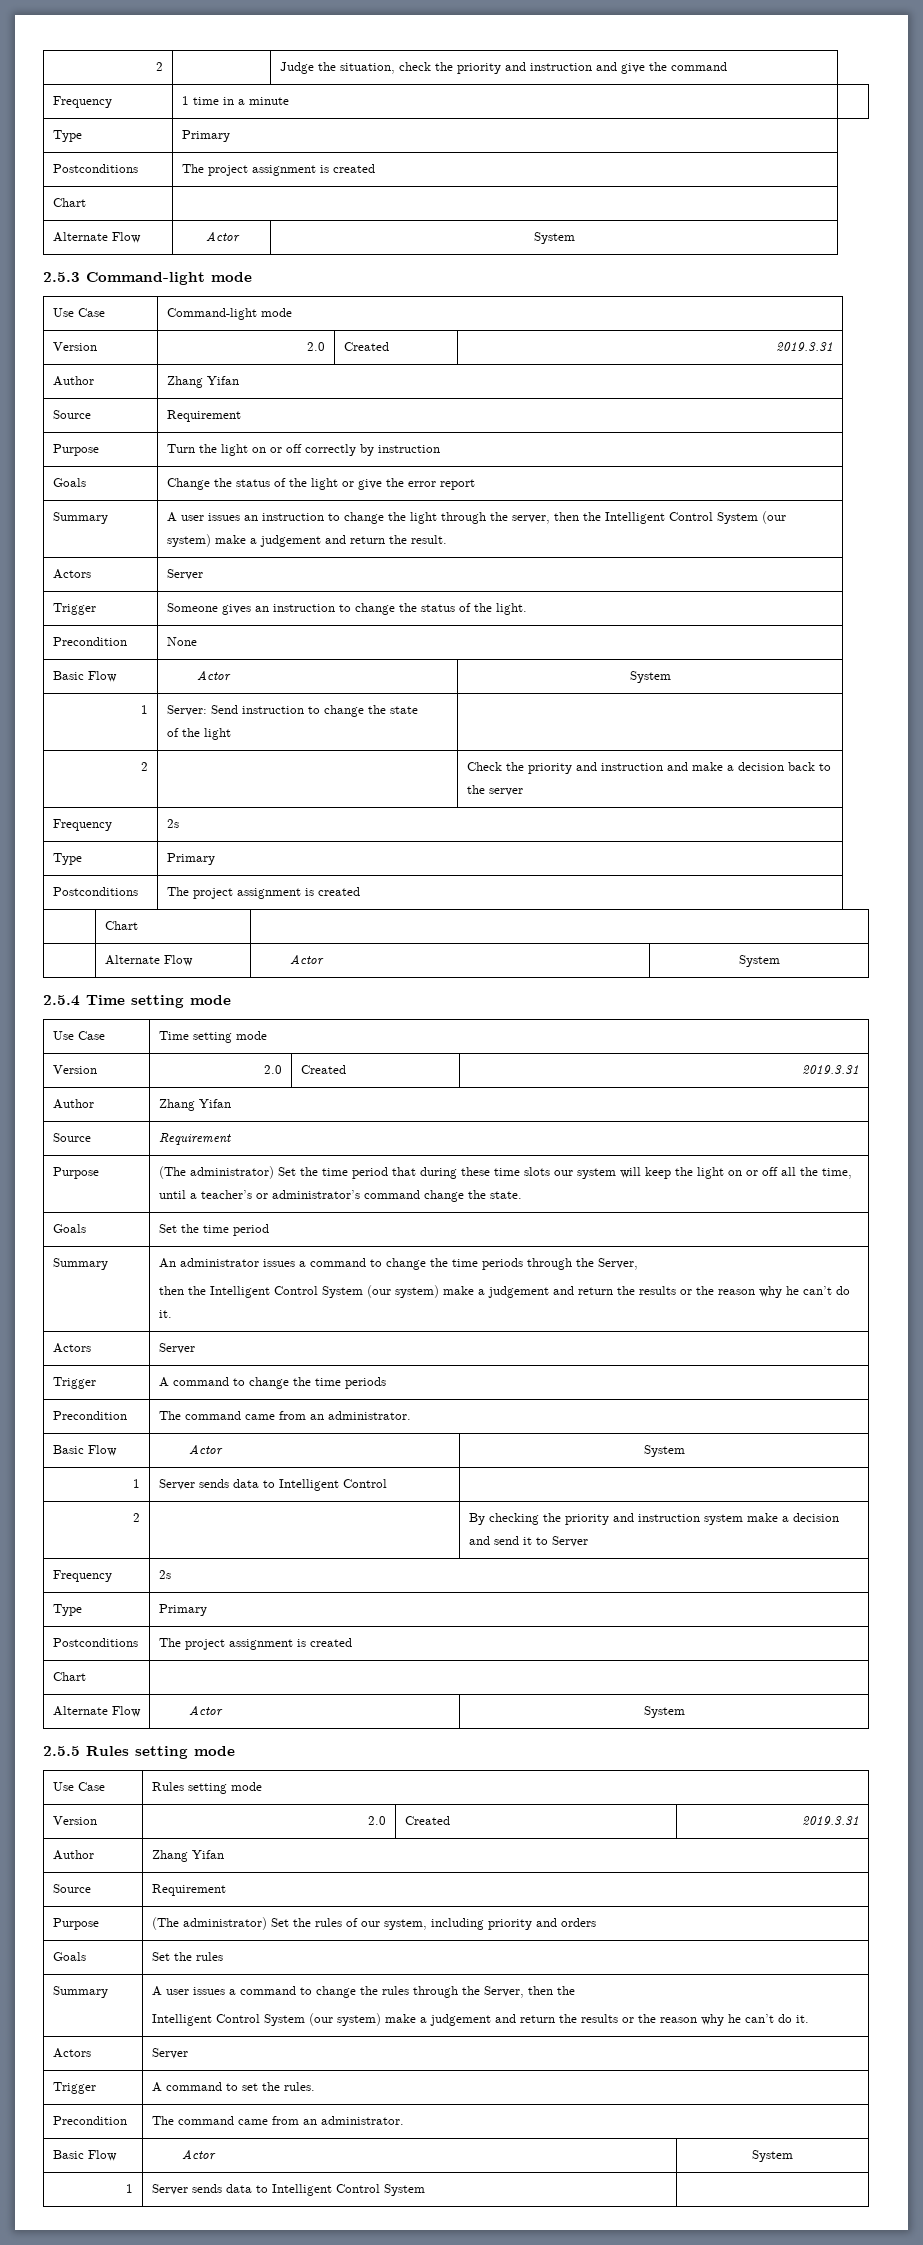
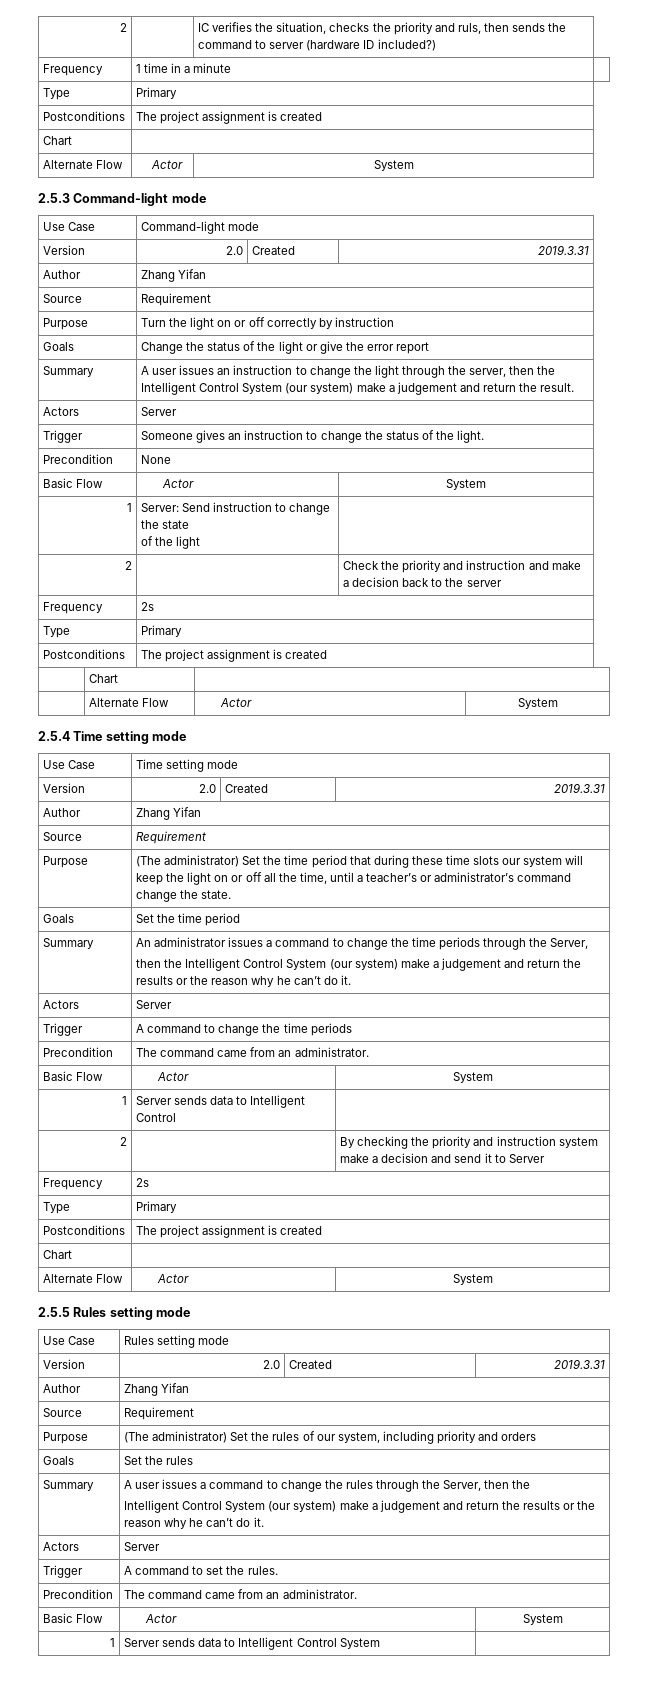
[156,62,164,71] [279,62,314,74] 2 | | Judge -> [119,23,127,32] [198,22,253,32] 2 | | IC verifies
[398,62,645,74] check the priority and instruction and give -> [329,22,546,35] checks the priority and ruls, then sends
(727, 66) none -> [255,39,436,51] to server (hardware ID included?)

